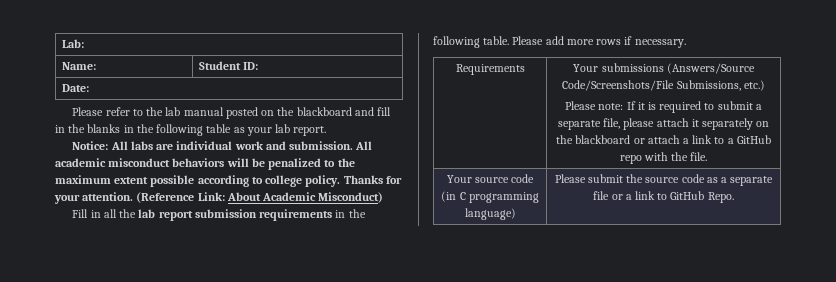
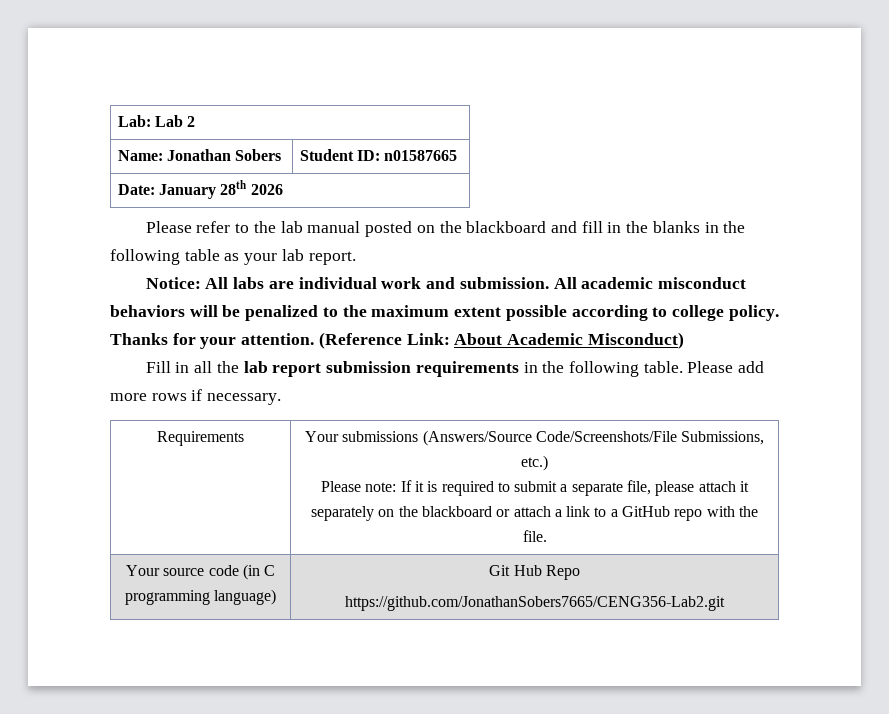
(85, 43) none -> [155,115,196,127] Lab 2
(97, 66) none -> [167,149,282,161] Jonathan Sobers
(259, 66) none -> [384,150,458,161] n01587665
(90, 88) none -> [159,180,283,199] January 28th 2026
[554,174,774,186] [593,191,734,203] Please submit the source code as a separate file or a link to GitHub Repo. -> [489,565,580,580] [345,596,725,611] Git Hub Repo // https://github.com/JonathanSobers7665/CENG356-Lab2.git

